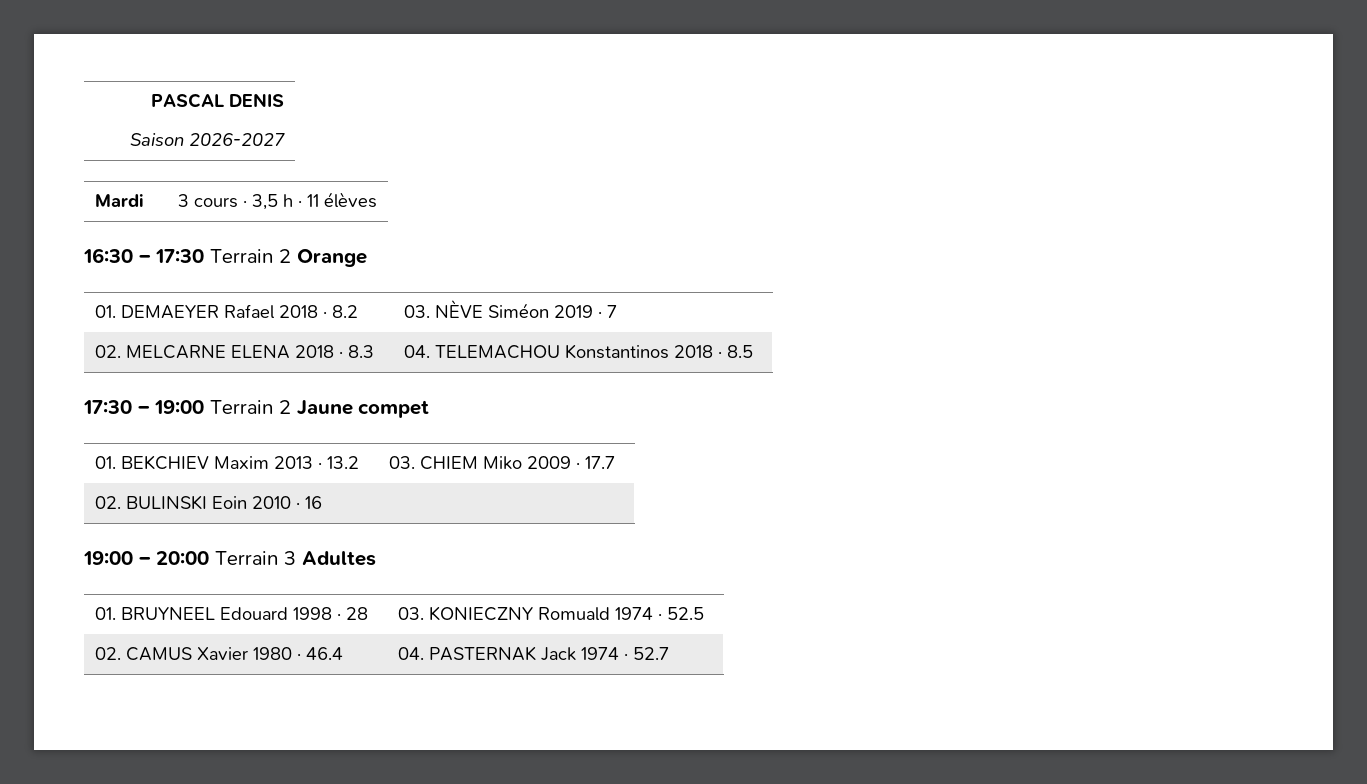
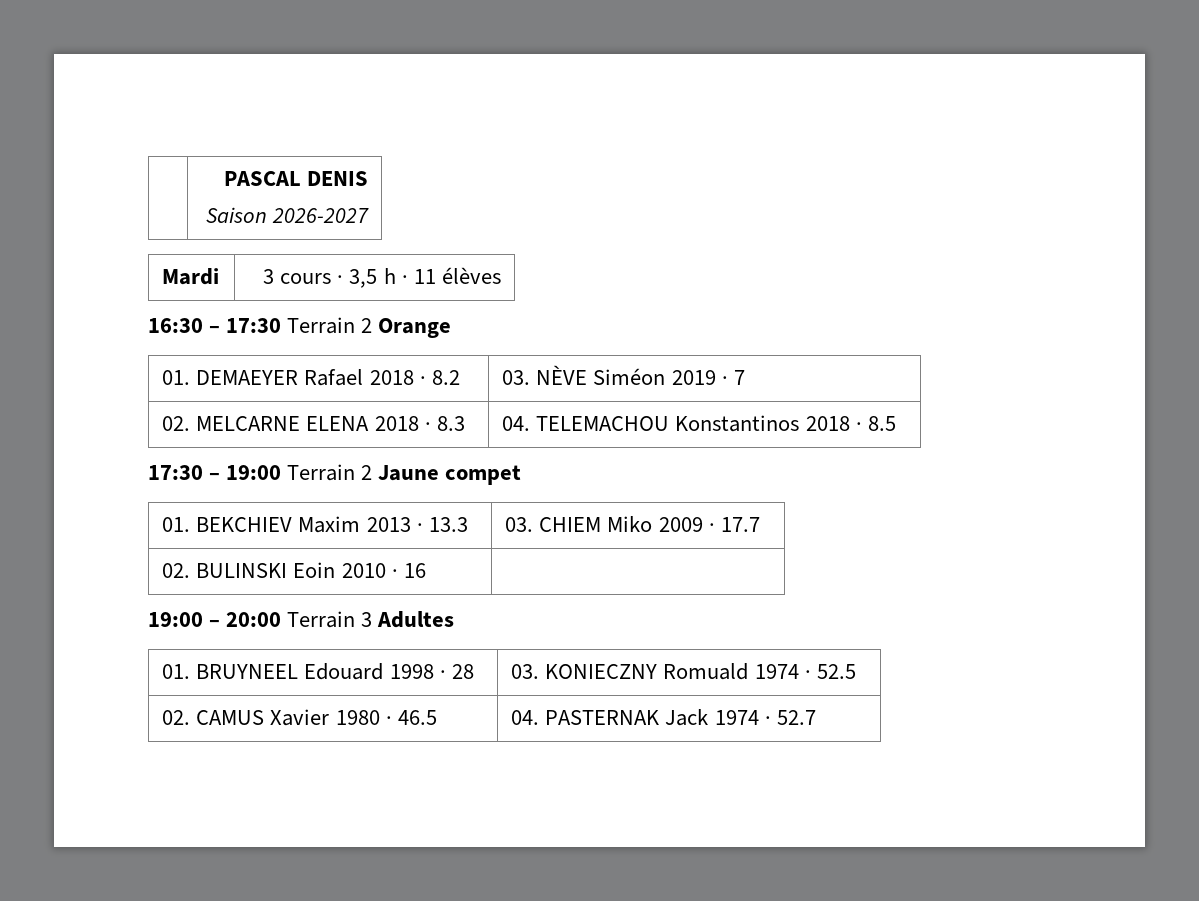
[326,456,359,469] 13.2 -> [428,517,468,532] 13.3
[305,647,343,660] 46.4 -> [397,710,437,725] 46.5

